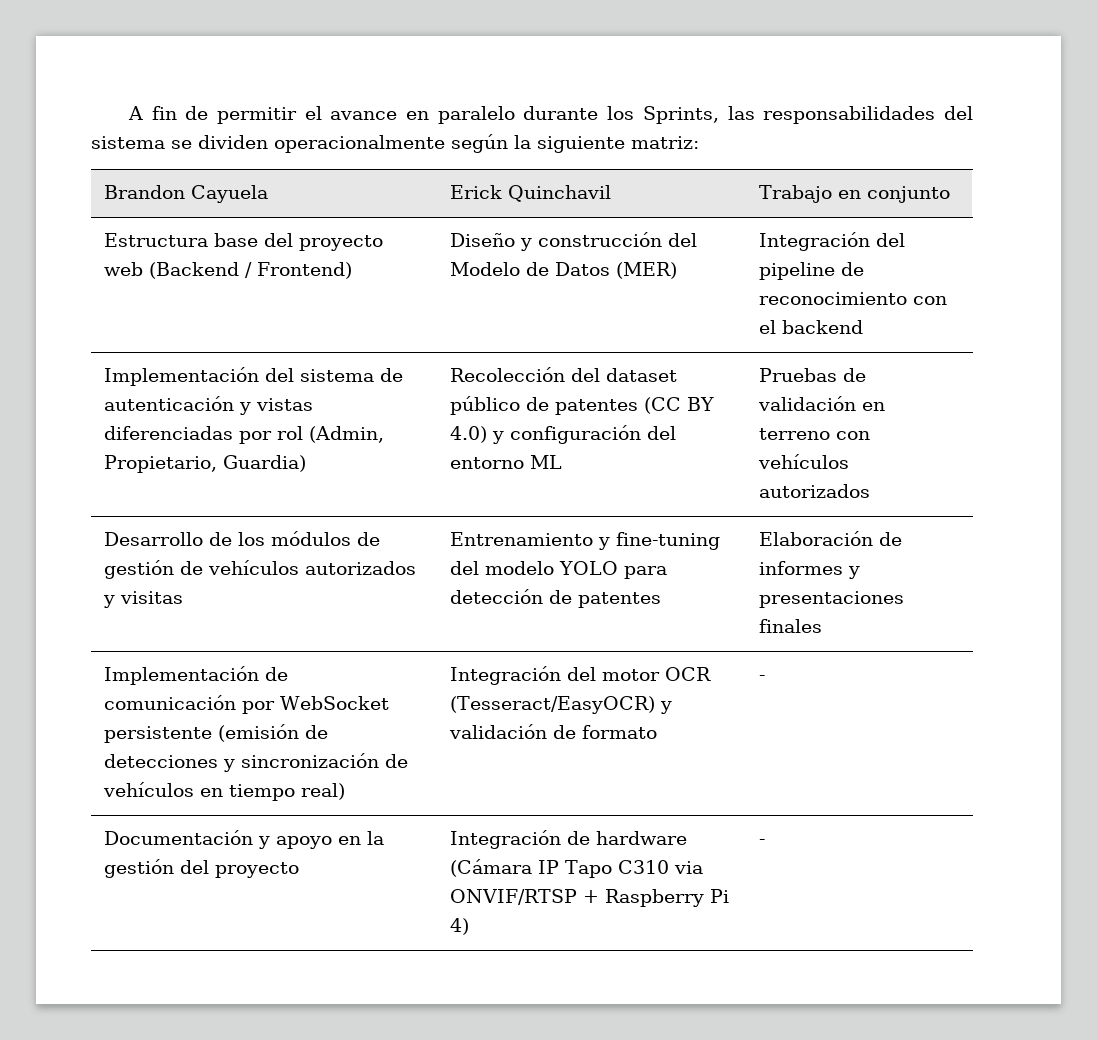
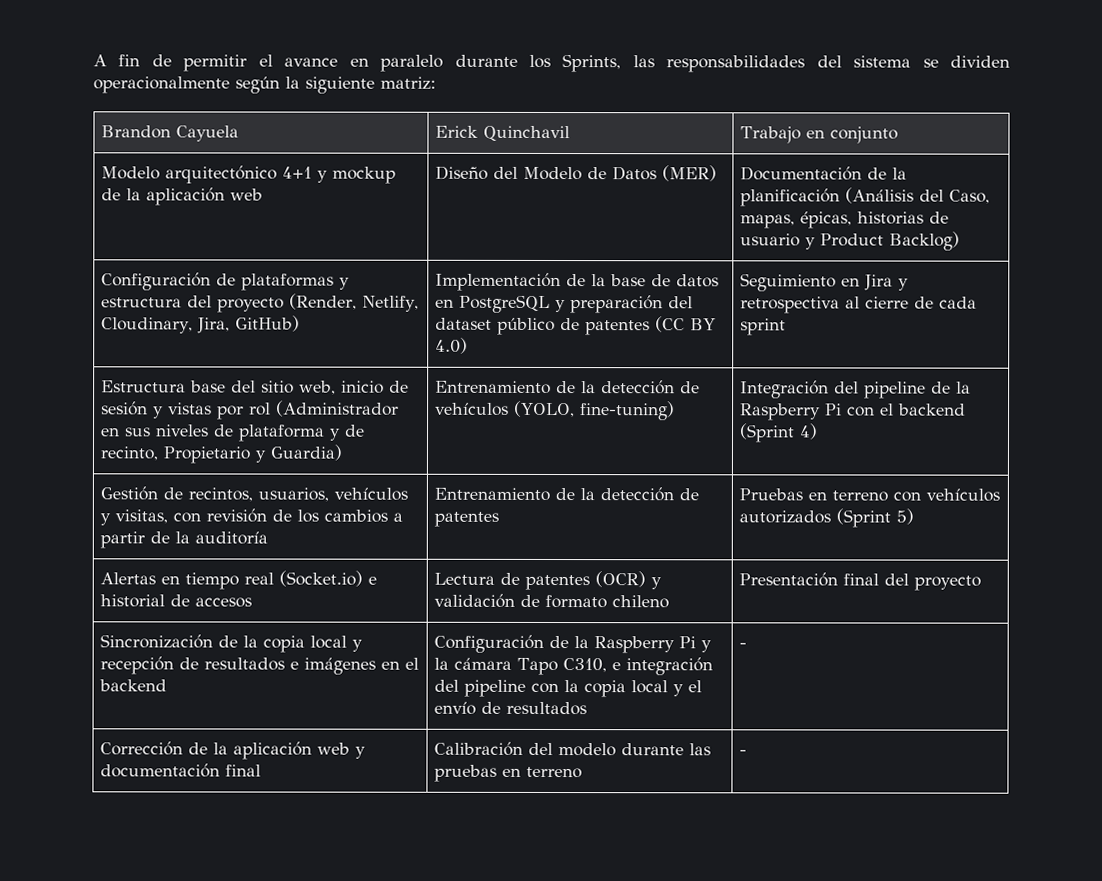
[103,233,383,251] [103,262,352,279] Estructura base del proyecto web (Backend / Frontend) -> [101,165,397,184] [101,187,264,206] Modelo arquitectónico 4+1 y mockup de la aplicación web
[519,232,662,251] y construcción -> (489, 172) none
[758,232,905,251] [758,262,864,280] [758,292,947,305] [758,320,863,334] [103,367,403,386] [103,396,313,415] [103,426,384,444] [103,455,306,473] [449,367,565,382] Integración del pipeline de reconocimiento con el backend // Implementación del sistema de autenticación y vistas diferenciadas por rol (Admin, Propietario, Guardia) | Recolección -> [740,166,908,181] [740,187,991,207] [740,211,950,229] [740,231,961,251] [101,272,351,291] [101,293,420,313] [101,315,301,334] [435,272,720,292] [435,294,664,314] Documentación de la planificación (Análisis del Caso, mapas, épicas, historias de usuario y Product Backlog) // Configuración de plataformas y estructura del proyecto (Render, Netlify, Cloudinary, Jira, GitHub) | Implementación de la base de datos en PostgreSQL y preparación
[491,425,676,444] [449,455,562,469] y configuración del entorno ML -> [740,273,910,292] [740,296,978,314] [740,318,787,336] [101,380,410,395] [101,400,400,420] [101,424,366,442] [100,444,343,464] [435,380,701,395] [435,400,676,421] [740,380,972,399] [740,403,967,421] [739,423,819,443] [100,486,409,502] [100,508,404,526] [100,531,269,549] [434,487,700,502] [434,511,500,527] | Seguimiento en Jira y retrospectiva al cierre de cada sprint // Estructura base del sitio web, inicio de sesión y vistas por rol (Administrador en sus niveles de plataforma y de recinto, Propietario y Guardia) | Entrenamiento de la detección de vehículos (YOLO, fine-tuning) | Integración del pipeline de la Raspberry Pi con el backend (Sprint 4) // Gestión de recintos, usuarios, vehículos y visitas, con revisión de los cambios a partir de la auditoría | Entrenamiento de la detección de patentes
[842,368,866,382] [757,396,856,411] de validación -> (804, 494) none
[103,531,380,546] [103,560,416,579] [102,591,183,608] [449,532,720,550] [449,561,667,579] [449,589,661,608] [758,531,902,546] [758,561,860,579] [758,591,904,608] [758,619,822,633] [103,666,288,685] [103,695,389,714] [103,724,328,743] [103,753,408,772] [102,782,345,801] [449,666,711,685] [449,696,672,714] [448,724,657,739] [758,675,765,681] [103,830,384,849] [103,859,299,878] [449,830,687,849] [449,859,703,878] [449,889,729,907] [449,918,469,935] // Desarrollo de los módulos de gestión de vehículos autorizados y visitas | Entrenamiento y fine-tuning del modelo YOLO para detección de patentes | Elaboración de informes y presentaciones finales // Implementación de comunicación por WebSocket persistente (emisión de detecciones y sincronización de vehículos en tiempo real) | Integración del motor OCR (Tesseract/EasyOCR) y validación de formato | - // Documentación y apoyo en la gestión del proyecto | Integración de hardware (Cámara IP Tapo C310 via ONVIF/RTSP + Raspberry Pi 4) -> [836,508,915,528] [100,570,378,590] [100,594,253,608] [434,571,663,591] [434,593,670,609] [739,572,982,591] [100,634,364,653] [100,656,420,675] [99,679,168,692] [434,634,713,654] [434,657,714,676] [434,679,703,698] [434,701,588,716] [739,642,748,649] [100,741,367,760] [100,763,262,778] [434,741,712,757] [434,764,583,782] (Sprint 5) // Alertas en tiempo real (Socket.io) e historial de accesos | Lectura de patentes (OCR) y validación de formato chileno | Presentación final del proyecto // Sincronización de la copia local y recepción de resultados e imágenes en el backend | Configuración de la Raspberry Pi y la cámara Tapo C310, e integración del pipeline con la copia local y el envío de resultados | - // Corrección de la aplicación web y documentación final | Calibración del modelo durante las pruebas en terreno

